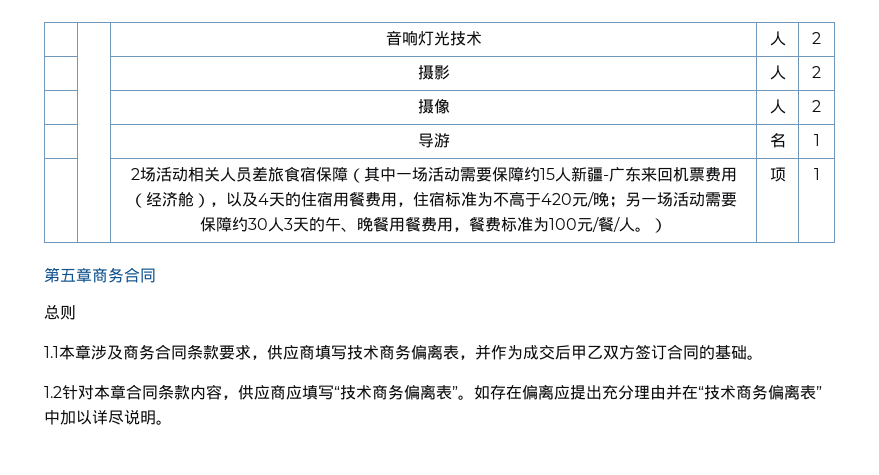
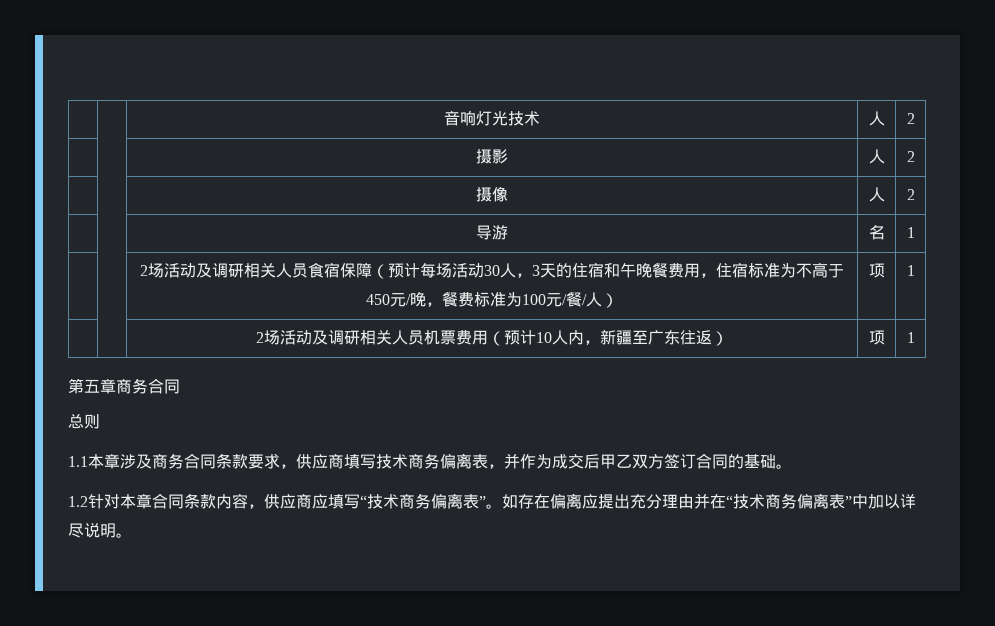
[187,166,284,182] 相关人员差旅 -> [196,263,308,278] 及调研相关人员
[363,166,737,182] [130,191,269,208] 其中一场活动需要保障约15人新疆-广东来回机票费用（经济舱），以及4 -> [388,263,540,278] 预计每场活动30人，3
[333,192,349,207] 用 -> [604,262,652,278] 和午晚
[541,193,572,205] 420 -> [366,294,390,305] 450
[609,192,737,208] [199,216,453,232] ；另一场活动需要保障约30人3天的午、晚餐用餐费用 -> (426, 299) none
[635,227,651,232] 。 -> [602,293,618,308] [868,263,885,278] [906,265,915,276] [256,329,712,346] ） | 项 | 1 // | | 2场活动及调研相关人员机票费用（预计10人内，新疆至广东往返

